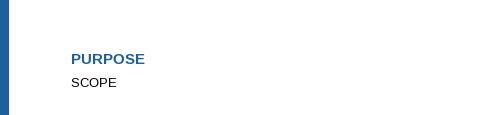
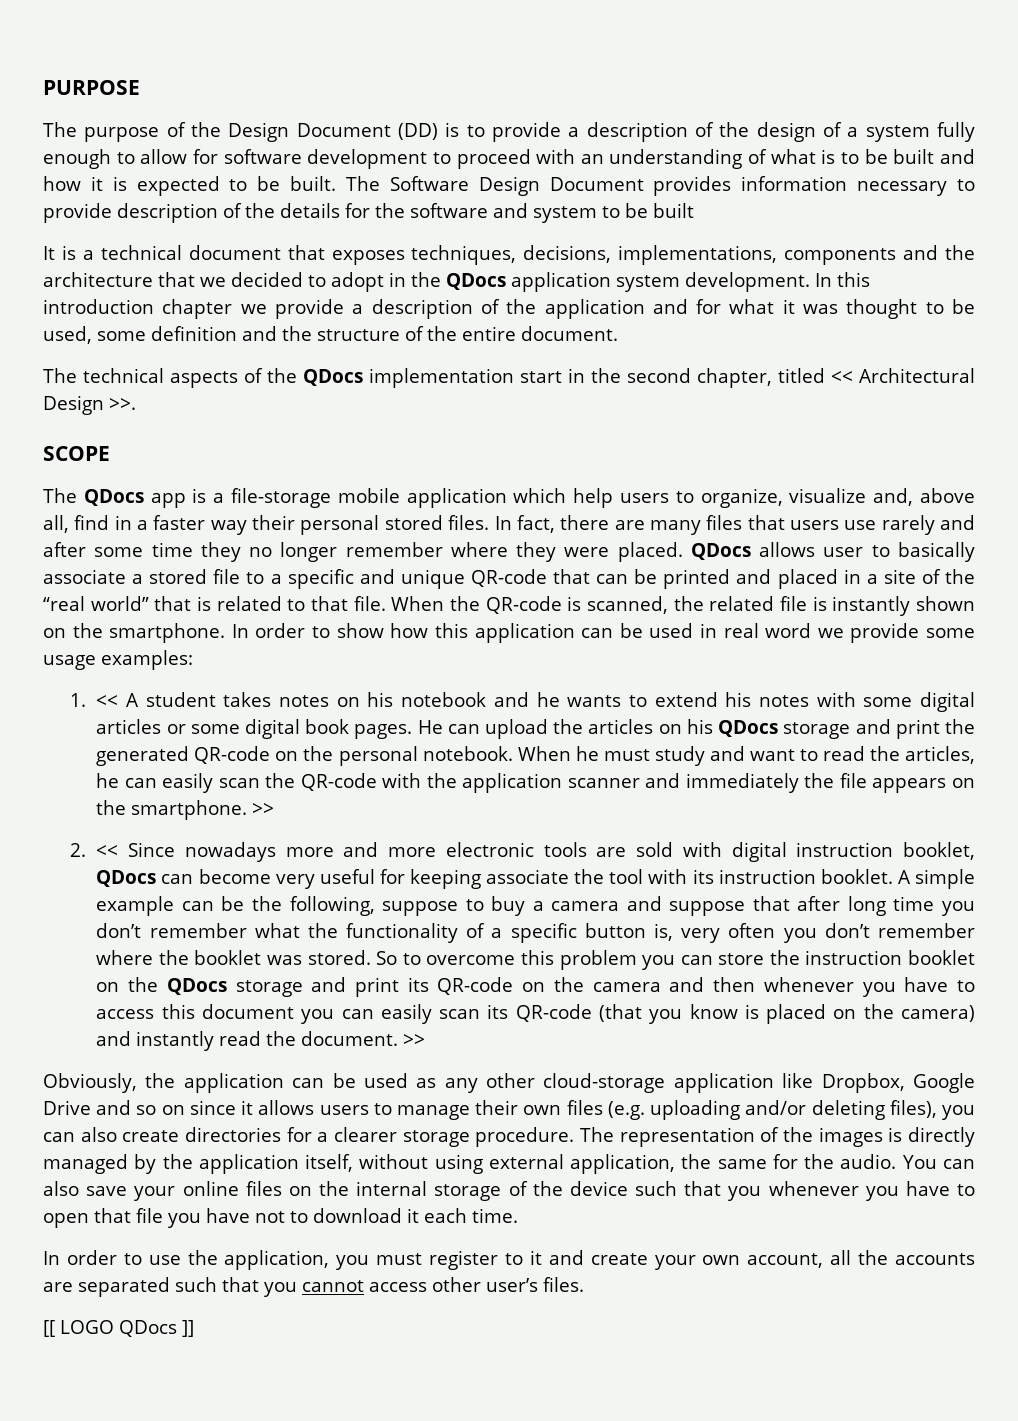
[71,78,117,87] SCOPE -> [43,122,976,142] [43,149,975,169] [43,176,975,196] [43,203,694,223] [43,245,975,265] [43,272,870,292] [43,299,975,319] [43,326,618,344] [43,368,975,388] [43,395,136,415] [43,446,110,461] [43,488,975,508] [43,515,976,535] [43,542,975,562] [43,569,976,589] [43,596,975,616] [43,623,975,643] [43,650,193,670] [69,692,976,712] [96,719,976,739] [96,746,976,766] [96,773,975,793] [96,800,275,820] [69,842,975,862] [96,869,975,889] [96,896,976,916] [96,923,975,943] [96,950,976,970] [96,977,976,997] [96,1004,976,1024] [96,1031,426,1051] [43,1073,975,1093] [43,1100,975,1120] [43,1127,975,1147] [43,1154,975,1174] [43,1181,975,1201] [43,1208,518,1228] [43,1250,976,1270] [43,1277,585,1297] [43,1320,194,1337] The purpose of the Design Document (DD) is to provide a description of the design of a system fully enough to allow for software development to proceed with an understanding of what is to be built and how it is expected to be built. The Software Design Document provides information necessary to provide description of the details for the software and system to be built // It is a technical document that exposes techniques, decisions, implementations, components and the architecture that we decided to adopt in the QDocs application system development. In this introduction chapter we provide a description of the application and for what it was thought to be used, some definition and the structure of the entire document. // The technical aspects of the QDocs implementation start in the second chapter, titled << Architectural Design >>. // SCOPE // The QDocs app is a file-storage mobile application which help users to organize, visualize and, above all, find in a faster way their personal stored files. In fact, there are many files that users use rarely and after some time they no longer remember where they were placed. QDocs allows user to basically associate a stored file to a specific and unique QR-code that can be printed and placed in a site of the “real world” that is related to that file. When the QR-code is scanned, the related file is instantly shown on the smartphone. In order to show how this application can be used in real word we provide some usage examples: // 1. << A student takes notes on his notebook and he wants to extend his notes with some digital articles or some digital book pages. He can upload the articles on his QDocs storage and print the generated QR-code on the personal notebook. When he must study and want to read the articles, he can easily scan the QR-code with the application scanner and immediately the file appears on the smartphone. >> // 2. << Since nowadays more and more electronic tools are sold with digital instruction booklet, QDocs can become very useful for keeping associate the tool with its instruction booklet. A simple example can be the following, suppose to buy a camera and suppose that after long time you don’t remember what the functionality of a specific button is, very often you don’t remember where the booklet was stored. So to overcome this problem you can store the instruction booklet on the QDocs storage and print its QR-code on the camera and then whenever you have to access this document you can easily scan its QR-code (that you know is placed on the camera) and instantly read the document. >> // Obviously, the application can be used as any other cloud-storage application like Dropbox, Google Drive and so on since it allows users to manage their own files (e.g. uploading and/or deleting files), you can also create directories for a clearer storage procedure. The representation of the images is directly managed by the application itself, without using external application, the same for the audio. You can also save your online files on the internal storage of the device such that you whenever you have to open that file you have not to download it each time. // In order to use the application, you must register to it and create your own account, all the accounts are separated such that you cannot access other user’s files. // [[ LOGO QDocs ]]

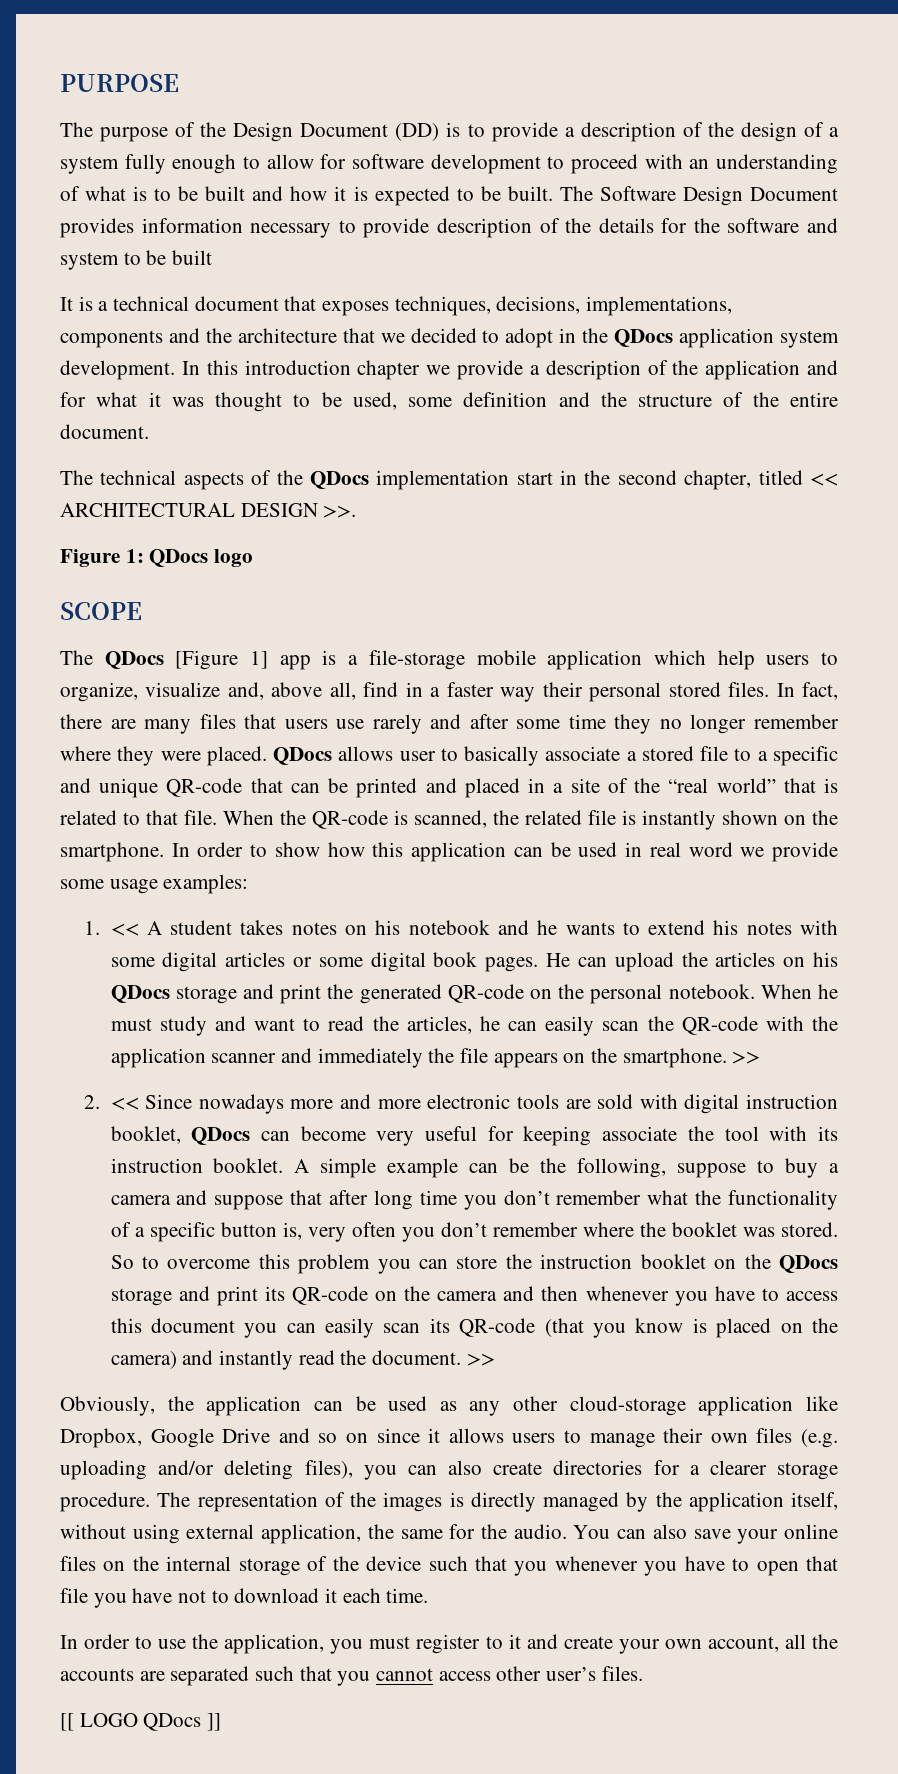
[859,368,975,383] [43,395,104,415] Architectural Design -> [60,503,318,517] ARCHITECTURAL DESIGN
(136, 404) none -> [60,549,254,567] // Figure 1: QDocs logo
(144, 497) none -> [175,650,269,670] [Figure 1]

